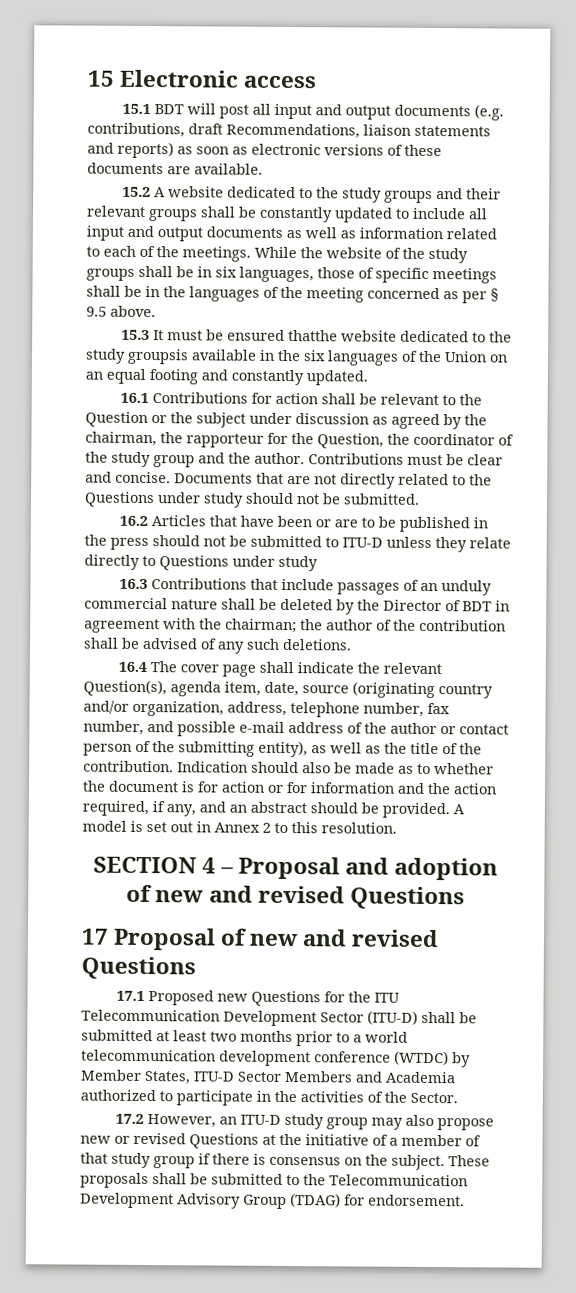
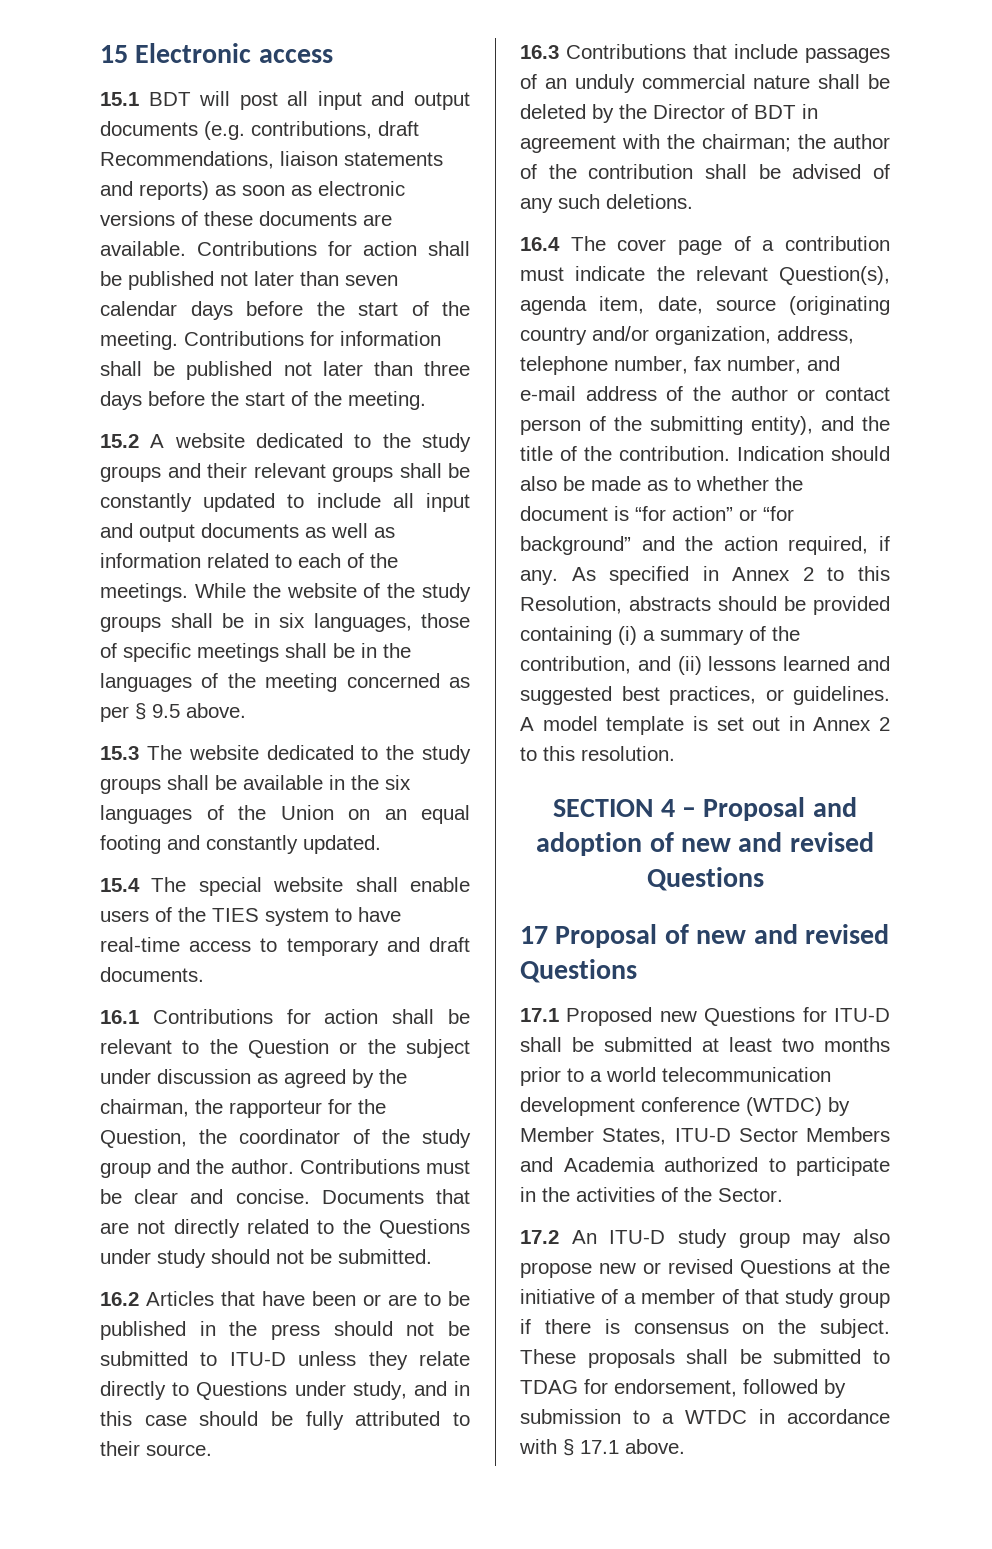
(263, 169) none -> [197,241,470,256] [100,271,398,290] [100,301,470,320] [100,331,441,350] [100,361,470,380] [100,391,426,410] Contributions for action shall be published not later than seven calendar days before the start of the meeting. Contributions for information shall be published not later than three days before the start of the meeting.
[152,329,512,343] [85,348,189,365] It must be ensured thatthe website dedicated to the study groupsis -> [146,745,471,764] [100,775,237,794] The website dedicated to the study groups shall be
(368, 378) none -> [100,877,470,896] [100,907,401,926] [100,937,470,956] [100,967,204,982] // 15.4 The special website shall enable users of the TIES system to have real-time access to temporary and draft documents.
[278,555,318,572] study -> [352,1381,470,1400] [100,1411,470,1430] [100,1441,212,1456] study, and in this case should be fully attributed to their source.
[258,661,294,674] shall -> [733,236,890,251] [520,267,564,281] of a contribution must
[177,721,236,737] possible -> (840, 363) none
[311,742,381,754] as well as -> [821,416,854,431] and
[197,781,395,794] for action or for information -> [635,506,794,521] [520,536,631,555] “for action” or “for background”
[166,801,450,819] any, and an abstract should be provided. -> [520,566,890,585] [520,596,890,615] [520,626,800,645] [520,656,890,675] [520,686,890,705] any. As specified in Annex 2 to this Resolution, abstracts should be provided containing (i) a summary of the contribution, and (ii) lessons learned and suggested best practices, or guidelines.
(127, 826) none -> [606,716,685,735] template
[347,991,400,1003] [81,1009,418,1027] the ITU Telecommunication Development Sector (ITU-D) -> [834,1008,890,1022] ITU-D
[146,1114,237,1128] However, an -> [571,1230,597,1244] An
[303,1174,468,1187] [80,1192,465,1210] the Telecommunication Development Advisory Group (TDAG) for endorsement. -> [520,1379,846,1398] [520,1409,890,1424] [519,1439,685,1456] TDAG for endorsement, followed by submission to a WTDC in accordance with § 17.1 above.

